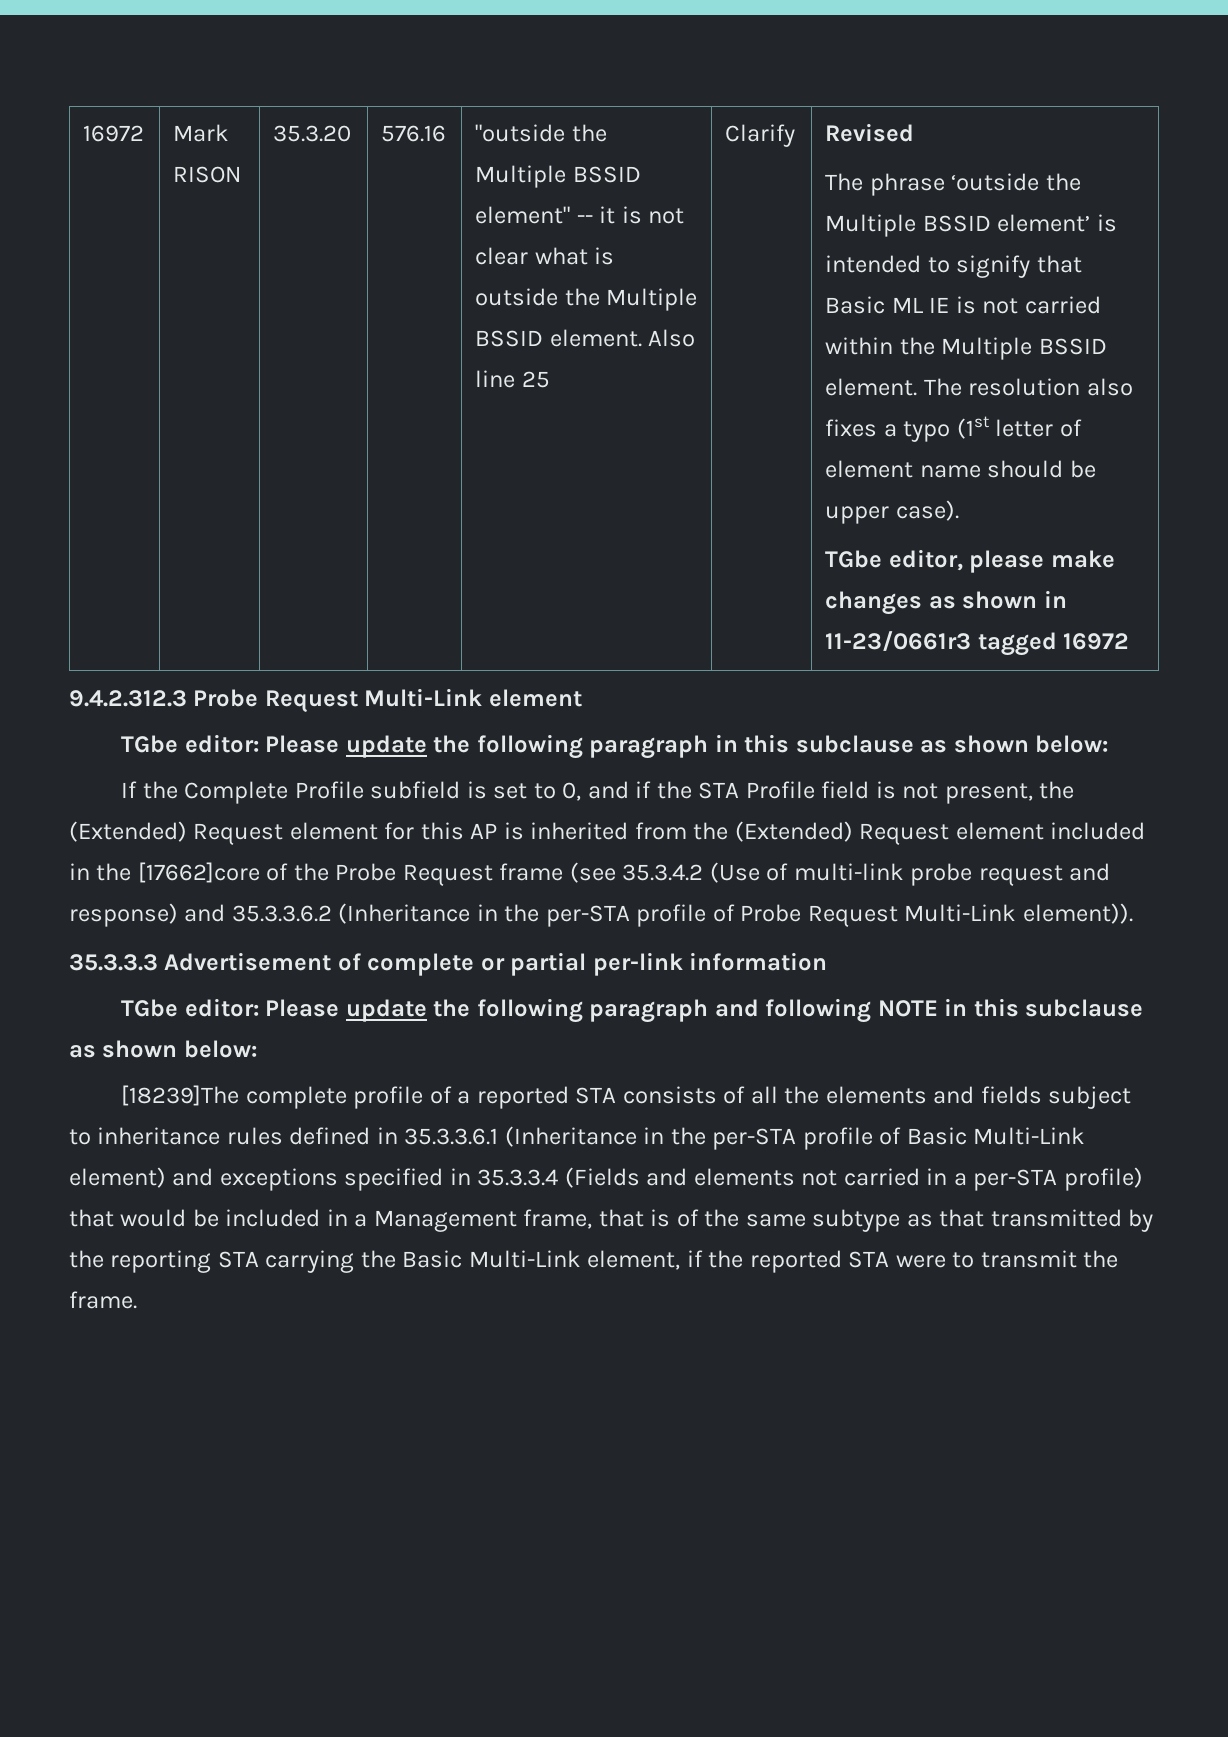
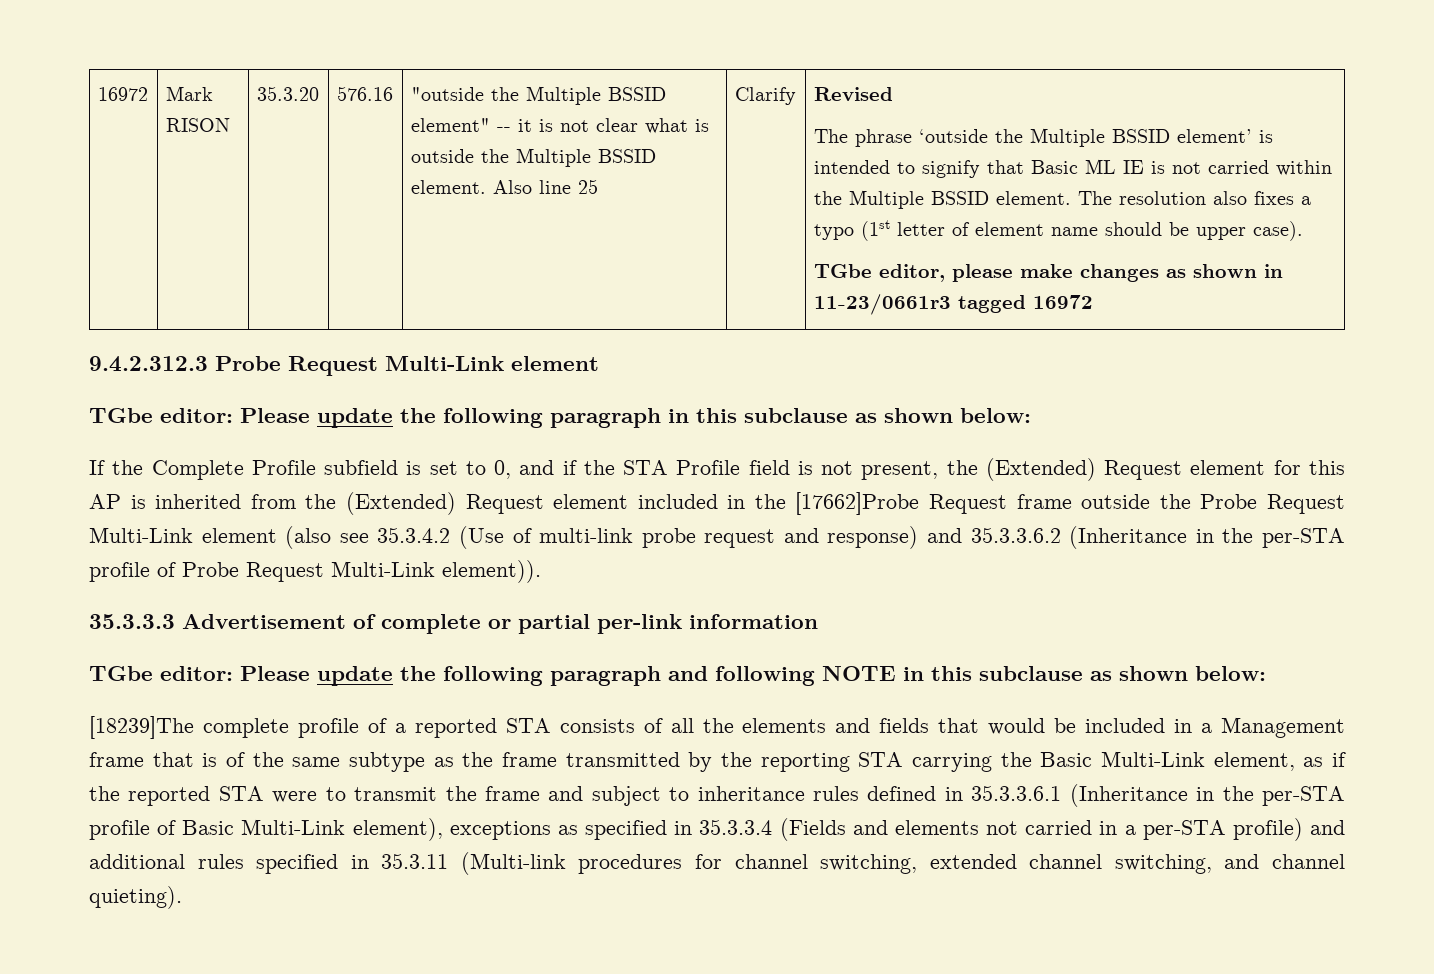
[137,862,616,886] [17662]core of the Probe Request frame (see -> [795,492,1345,515] [89,526,369,549] [17662]Probe Request frame outside the Probe Request Multi-Link element (also see
(1042, 1095) none -> [938,717,1346,738] [89,751,1346,772] [89,786,584,806] that would be included in a Management frame that is of the same subtype as the frame transmitted by the reporting STA carrying the Basic Multi-Link element, as if the reported STA were to transmit the frame and
[69,1167,338,1191] element) and exceptions -> [352,818,578,841] element), exceptions as
[69,1209,1154,1232] [69,1250,1119,1273] [69,1291,137,1309] that would be included in a Management frame, that is of the same subtype as that transmitted by the reporting STA carrying the Basic Multi-Link element, if the reported STA were to transmit the frame. -> [1309,820,1345,835] [89,852,1345,875] [89,886,182,909] and additional rules specified in 35.3.11 (Multi-link procedures for channel switching, extended channel switching, and channel quieting).

